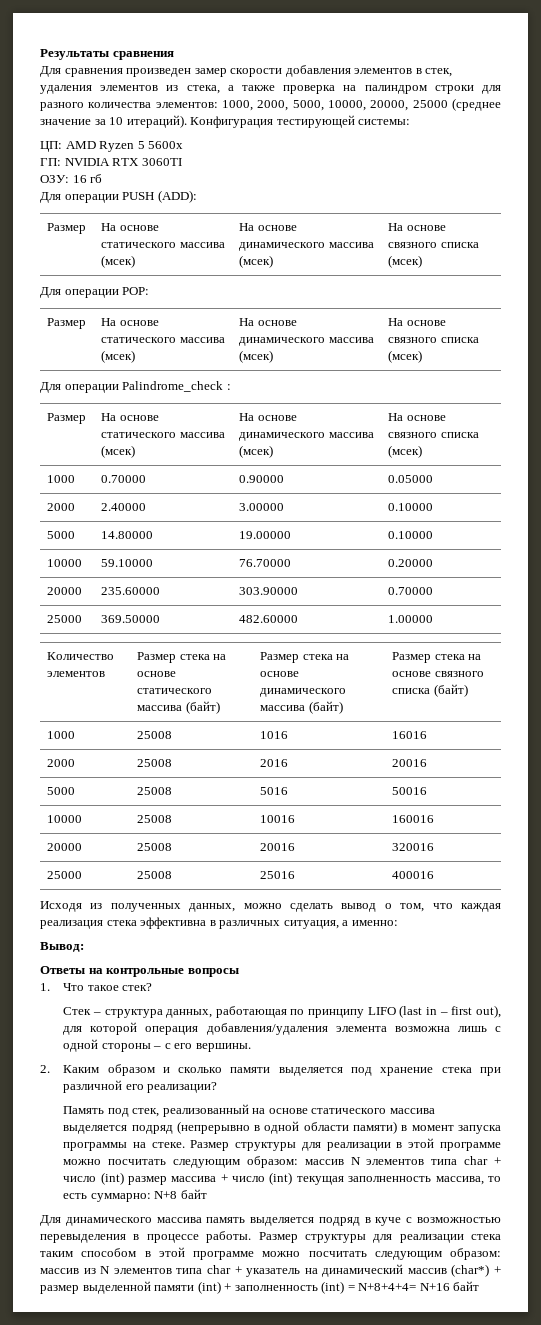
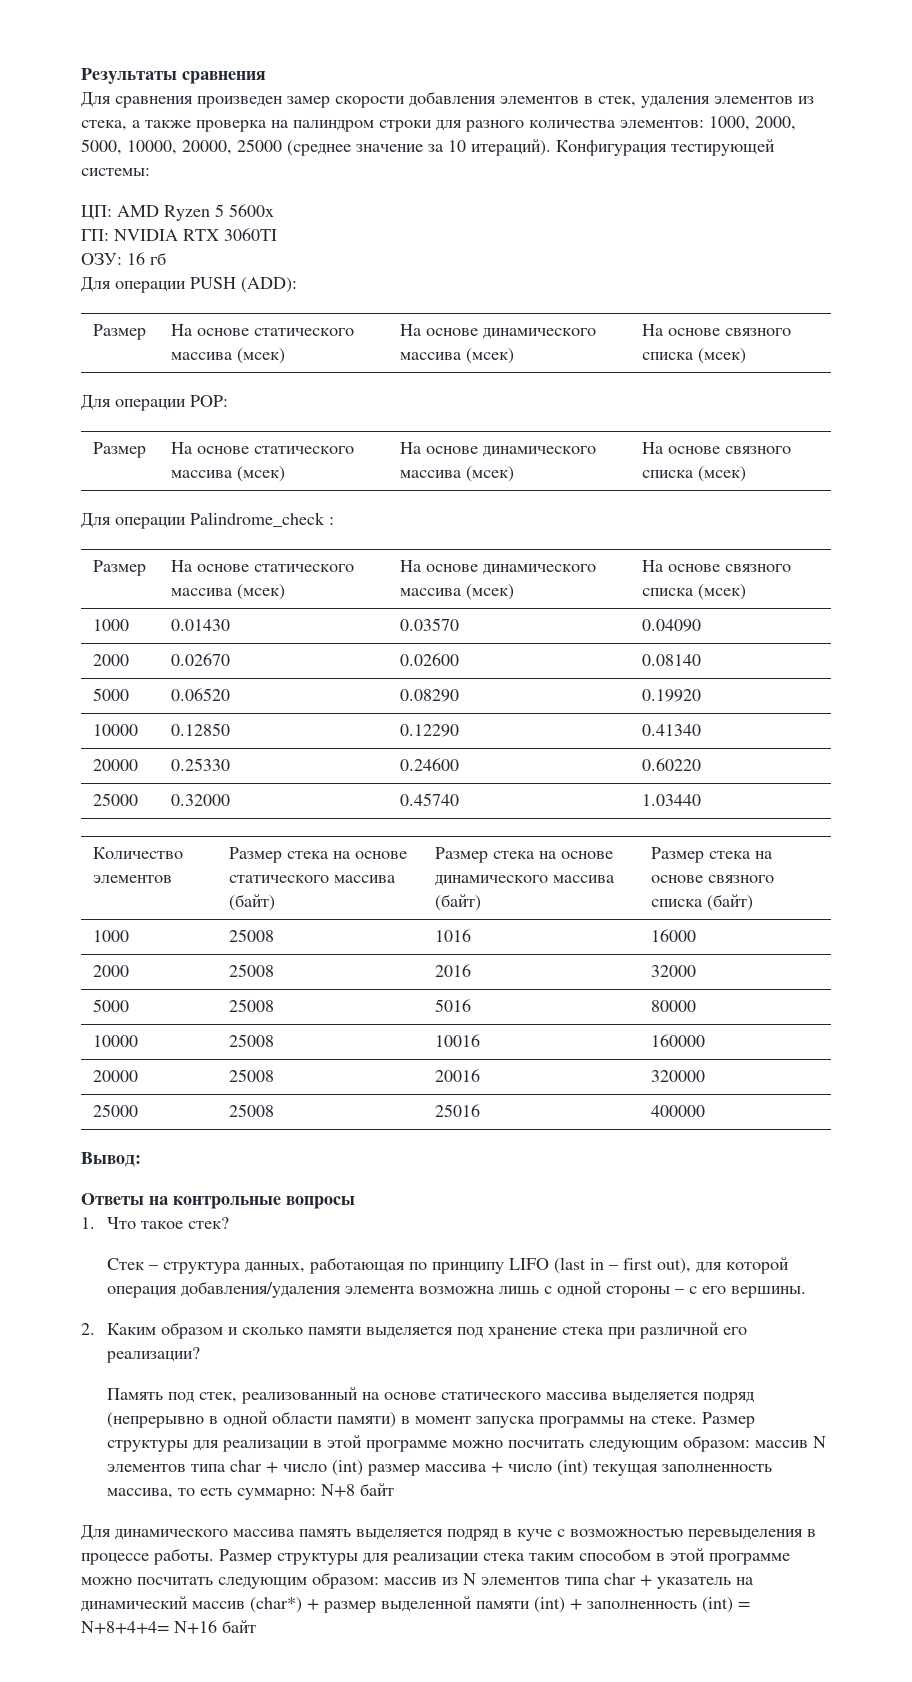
[101,475,147,483] [239,475,285,483] [388,475,434,483] [47,503,76,511] [101,503,147,511] [239,503,285,511] [388,503,434,511] [47,531,76,539] [101,531,154,539] [239,531,292,539] [388,531,434,539] [47,559,83,567] [101,559,154,567] [239,559,292,567] [388,559,434,567] [47,587,83,595] [101,587,161,595] [239,587,299,595] [388,587,434,595] [47,615,83,623] [101,615,161,623] [239,615,299,623] [388,615,434,623] 0.70000 | 0.90000 | 0.05000 // 2000 | 2.40000 | 3.00000 | 0.10000 // 5000 | 14.80000 | 19.00000 | 0.10000 // 10000 | 59.10000 | 76.70000 | 0.20000 // 20000 | 235.60000 | 303.90000 | 0.70000 // 25000 | 369.50000 | 482.60000 | 1.00000 -> [171,619,231,631] [400,618,460,631] [642,619,702,632] [93,654,130,666] [171,653,231,666] [400,653,460,666] [642,654,702,666] [93,688,130,701] [171,688,231,701] [400,689,460,702] [642,689,702,702] [93,724,139,736] [171,723,231,736] [400,724,460,737] [642,724,702,736] [93,759,139,771] [171,758,231,771] [400,758,460,771] [642,758,702,771] [93,793,139,806] [171,794,231,806] [400,793,460,806] [642,794,702,806] 0.01430 | 0.03570 | 0.04090 // 2000 | 0.02670 | 0.02600 | 0.08140 // 5000 | 0.06520 | 0.08290 | 0.19920 // 10000 | 0.12850 | 0.12290 | 0.41340 // 20000 | 0.25330 | 0.24600 | 0.60220 // 25000 | 0.32000 | 0.45740 | 1.03440
[392,731,428,739] 16016 -> [651,929,697,942] 16000
[392,759,428,767] 20016 -> [651,965,697,977] 32000
[392,787,428,795] 50016 -> [651,1000,697,1012] 80000
[392,815,435,823] 160016 -> [651,1034,706,1047] 160000
[392,843,435,851] 320016 -> [651,1070,706,1082] 320000
[392,871,435,879] [40,901,501,912] [40,917,398,929] 400016 // Исходя из полученных данных, можно сделать вывод о том, что каждая реализация стека эффективна в различных ситуация, а именно: -> [651,1105,706,1117] 400000

